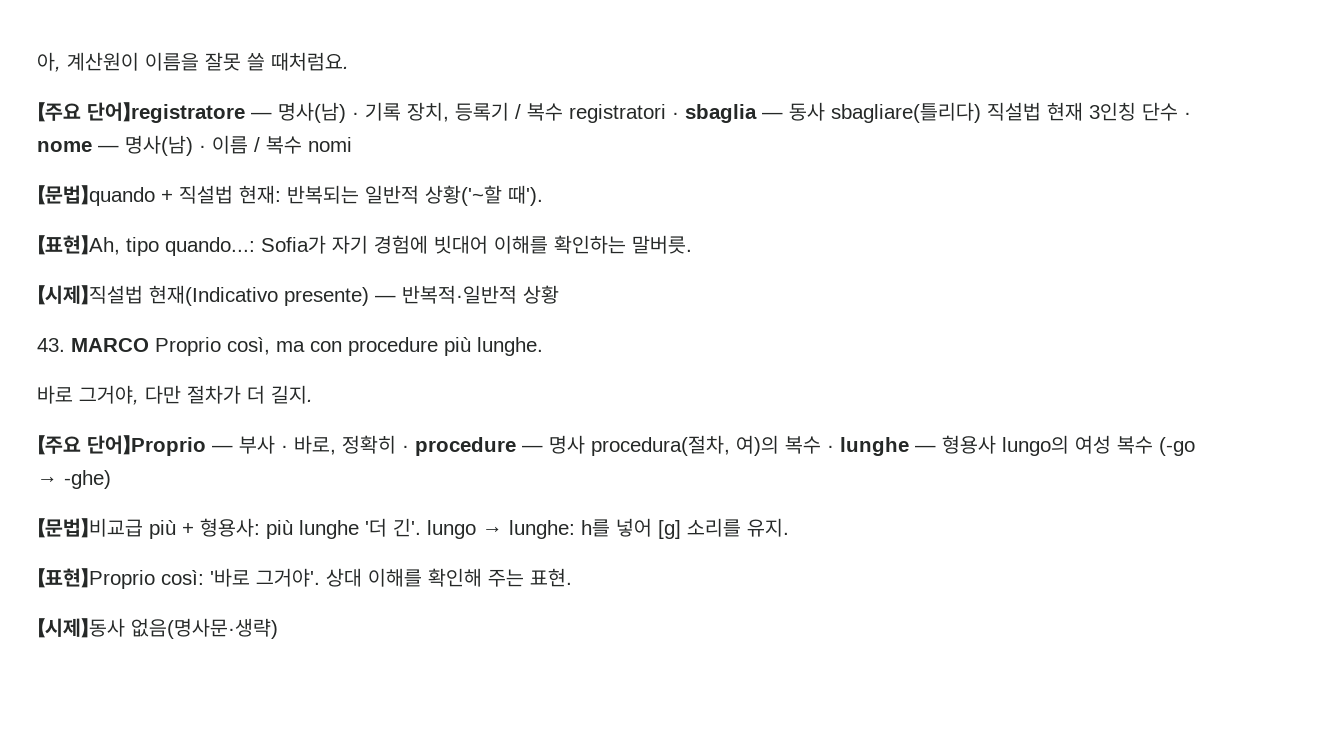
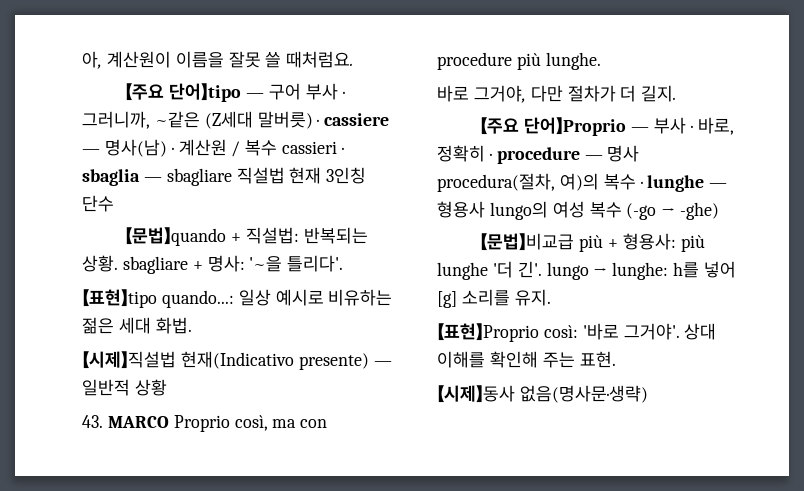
[131,102,666,123] registratore — 명사(남) · 기록 장치, 등록기 / 복수 registratori -> [208,83,345,102] [82,111,390,129] [82,139,338,157] tipo — 구어 부사 · 그러니까, ~같은 (Z세대 말버릇) · cassiere — 명사(남) · 계산원 / 복수 cassieri
[789,102,981,123] 동사 sbagliare(틀리다) -> [166,168,232,186] sbagliare
[1184,112,1191,119] [37,135,352,156] [37,185,543,206] [37,235,120,255] · nome — 명사(남) · 이름 / 복수 nomi // 【문법】quando + 직설법 현재: 반복되는 일반적 상황('~할 때'). // 【표현】Ah, -> [125,227,368,246] [82,255,344,274] [82,289,128,307] // 【문법】quando + 직설법: 반복되는 상황. sbagliare + 명사: '~을 틀리다'. // 【표현】
[261,235,692,254] Sofia가 자기 경험에 빗대어 이해를 확인하는 말버릇. -> [238,289,393,306] [82,317,192,334] 일상 예시로 비유하는 젊은 세대 화법.
[402,285,517,304] 반복적·일반적 -> [82,379,130,396] 일반적

